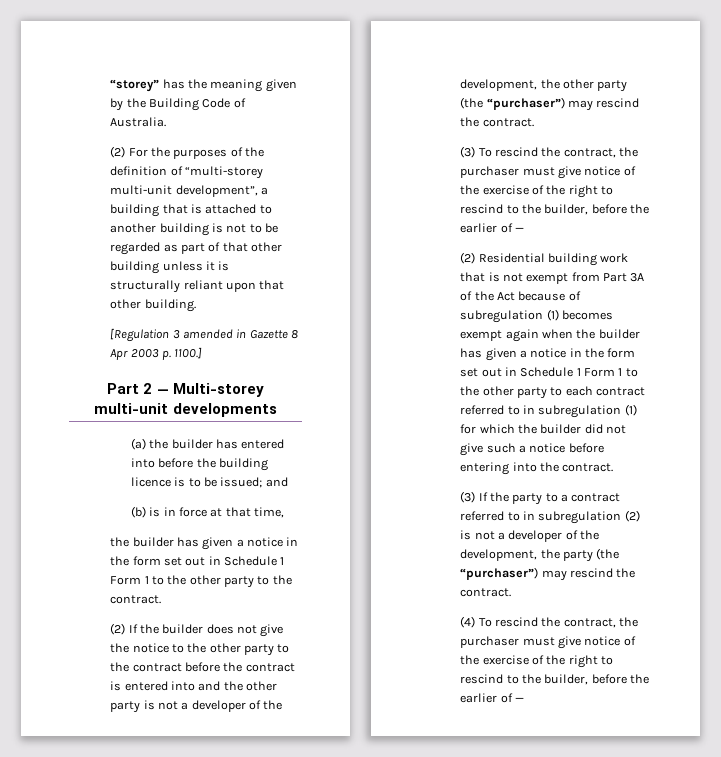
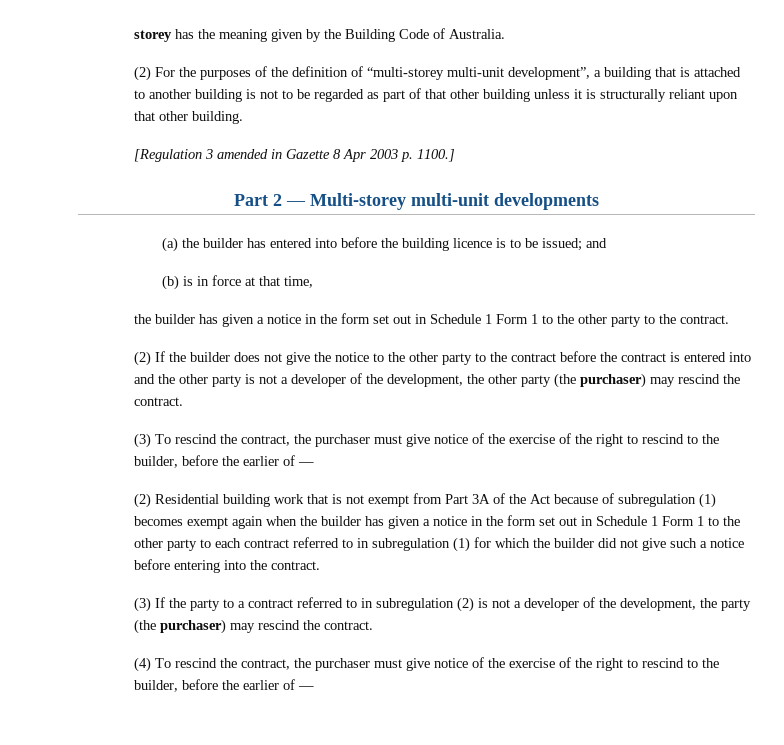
[110,79,160,92] “storey” -> [134,30,173,42] storey
[486,97,565,110] “purchaser”) -> [580,373,647,388] purchaser)
[460,567,539,580] “purchaser”) -> [160,619,227,634] purchaser)

